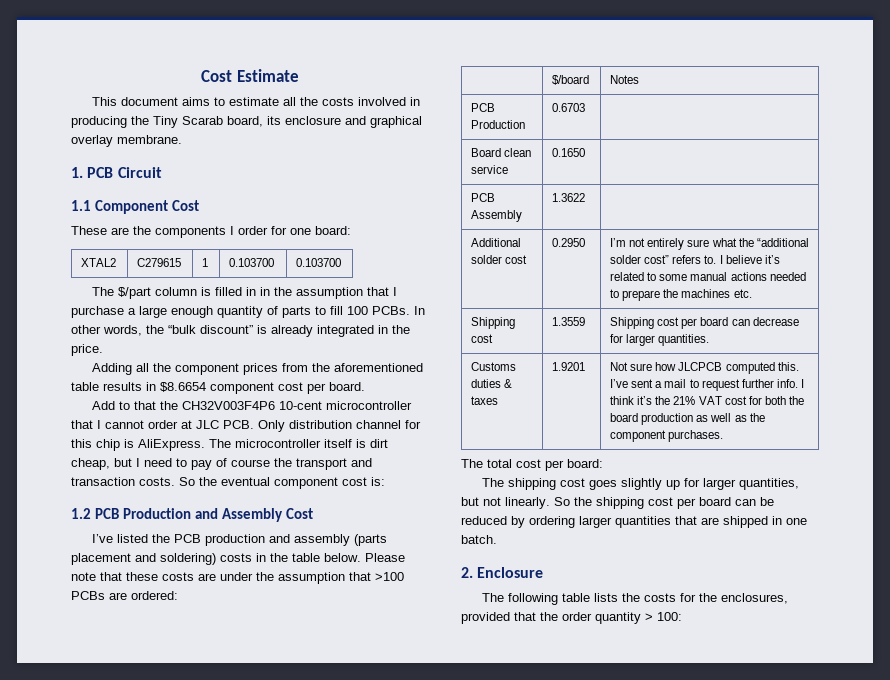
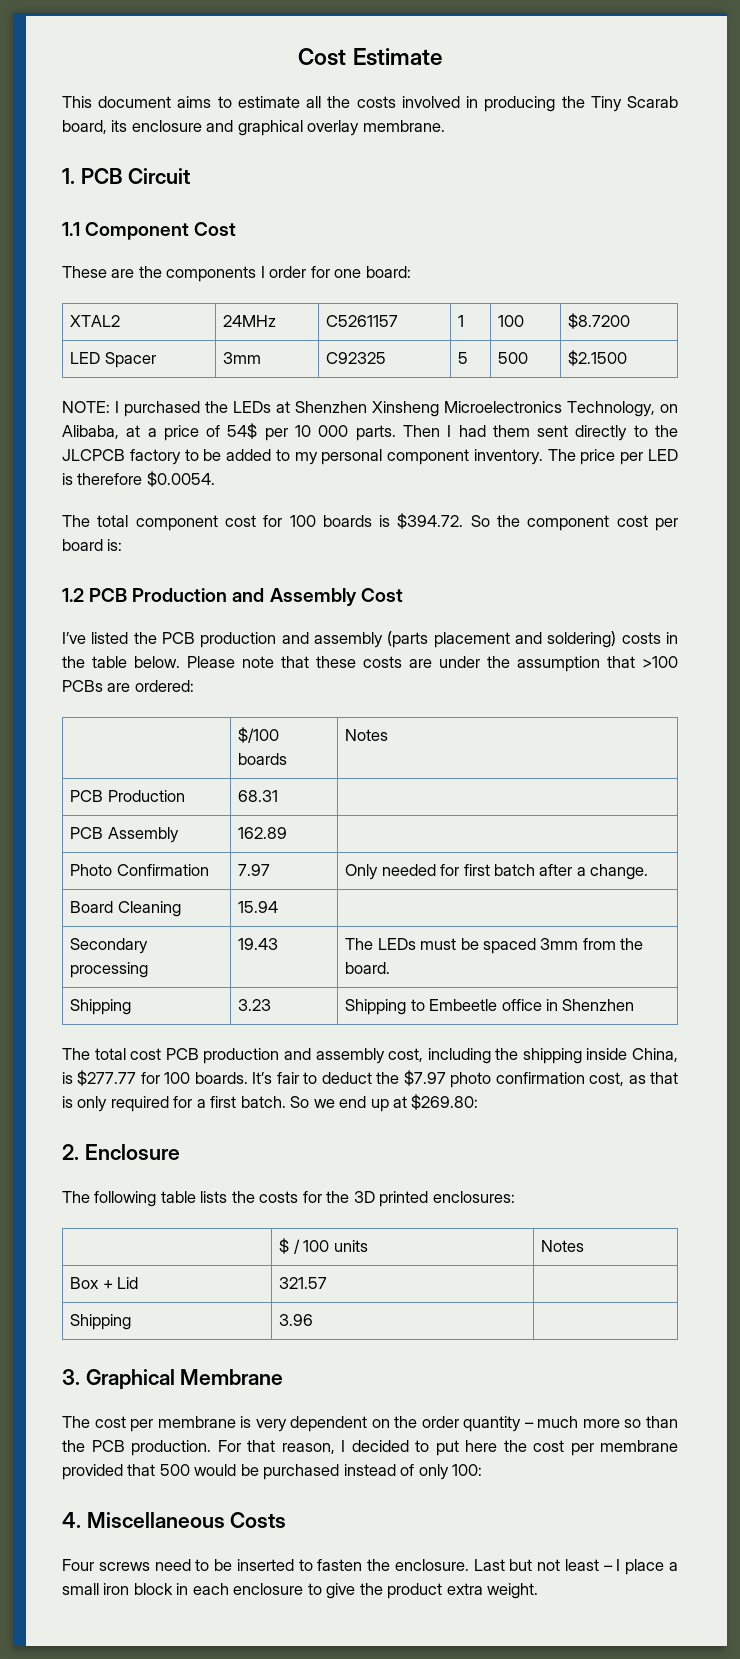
[137,258,182,267] [202,258,209,267] [229,258,275,267] [296,258,342,267] [92,287,398,299] [71,306,425,318] [71,325,410,337] [71,344,103,356] [92,363,424,375] [71,382,365,394] [92,401,413,410] [71,420,421,432] [71,439,388,451] [71,458,372,470] [71,477,367,489] C279615 | 1 | 0.103700 | 0.103700 // The $/part column is filled in in the assumption that I purchase a large enough quantity of parts to fill 100 PCBs. In other words, the “bulk discount” is already integrated in the price. // Adding all the component prices from the aforementioned table results in $8.6654 component cost per board. // Add to that the CH32V003F4P6 10-cent microcontroller that I cannot order at JLC PCB. Only distribution channel for this chip is AliExpress. The microcontroller itself is dirt cheap, but I need to pay of course the transport and transaction costs. So the eventual component cost -> [223,315,277,327] [326,315,399,327] [458,315,465,327] [498,315,525,327] [568,313,631,329] [70,352,156,368] [223,352,262,364] [326,352,387,364] [458,352,469,364] [498,352,529,364] [568,350,628,366] [62,401,678,417] [62,423,678,441] [62,449,678,465] [62,471,215,487] [62,513,678,531] [62,539,103,551] 24MHz | C5261157 | 1 | 100 | $8.7200 // LED Spacer | 3mm | C92325 | 5 | 500 | $2.1500 // NOTE: I purchased the LEDs at Shenzhen Xinsheng Microelectronics Technology, on Alibaba, at a price of 54$ per 10 000 parts. Then I had them sent directly to the JLCPCB factory to be added to my personal component inventory. The price per LED is therefore $0.0054. // The total component cost for 100 boards is $394.72. So the component cost per board
[552,75,590,85] $/board -> [238,727,280,743] [238,753,288,765] $/100 boards
[552,103,586,112] [471,148,532,157] [471,165,509,174] [552,148,586,157] [471,193,496,202] [471,210,523,222] [552,193,586,202] [471,238,522,247] [471,255,528,264] [552,238,586,247] [610,238,809,250] [610,255,780,264] [610,272,806,281] [610,289,752,301] [471,317,516,329] [471,334,494,343] [552,317,586,326] [610,317,799,329] [610,334,710,346] [471,362,517,371] [471,379,513,388] [471,396,499,405] [552,362,586,371] [610,362,799,374] [610,379,804,391] [610,396,804,405] [610,413,765,425] [610,430,724,442] [461,459,603,471] [482,478,800,490] [461,497,774,509] [461,516,807,528] [461,535,497,544] 0.6703 | // Board clean service | 0.1650 | // PCB Assembly | 1.3622 | // Additional solder cost | 0.2950 | I’m not entirely sure what the “additional solder cost” refers to. I believe it’s related to some manual actions needed to prepare the machines etc. // Shipping cost | 1.3559 | Shipping cost per board can decrease for larger quantities. // Customs duties & taxes | 1.9201 | Not sure how JLCPCB computed this. I’ve sent a mail to request further info. I think it’s the 21% VAT cost for both the board production as well as the component purchases. // The total cost per board: // The shipping cost goes slightly up for larger quantities, but not linearly. So the shipping cost per board can be reduced by ordering larger quantities that are shipped in one batch. -> [238,790,279,802] [70,827,179,843] [238,827,288,839] [70,864,209,876] [238,864,271,876] [345,864,649,880] [70,901,181,917] [238,901,279,913] [70,938,149,954] [70,962,149,978] [238,938,279,950] [345,938,644,954] [345,962,391,974] [70,999,132,1015] [238,999,272,1011] [345,999,635,1015] [62,1048,678,1064] [62,1070,679,1088] [62,1094,479,1112] 68.31 | // PCB Assembly | 162.89 | // Photo Confirmation | 7.97 | Only needed for first batch after a change. // Board Cleaning | 15.94 | // Secondary processing | 19.43 | The LEDs must be spaced 3mm from the board. // Shipping | 3.23 | Shipping to Embeetle office in Shenzhen // The total cost PCB production and assembly cost, including the shipping inside China, is $277.77 for 100 boards. It’s fair to deduct the $7.97 photo confirmation cost, as that is only required for a first batch. So we end up at $269.80:
[721,593,789,604] [461,612,682,624] enclosures, provided that the order quantity > 100: -> [353,1191,515,1207] [279,1238,368,1254] [541,1240,585,1252] [70,1277,139,1289] [279,1277,328,1289] [70,1314,132,1330] [279,1314,314,1326] [62,1369,284,1390] [62,1416,679,1432] [62,1440,678,1456] [62,1464,483,1480] [62,1512,287,1528] [62,1559,678,1575] [62,1583,539,1599] 3D printed enclosures: // | $ / 100 units | Notes // Box + Lid | 321.57 | // Shipping | 3.96 | // 3. Graphical Membrane // The cost per membrane is very dependent on the order quantity – much more so than the PCB production. For that reason, I decided to put here the cost per membrane provided that 500 would be purchased instead of only 100: // 4. Miscellaneous Costs // Four screws need to be inserted to fasten the enclosure. Last but not least – I place a small iron block in each enclosure to give the product extra weight.

